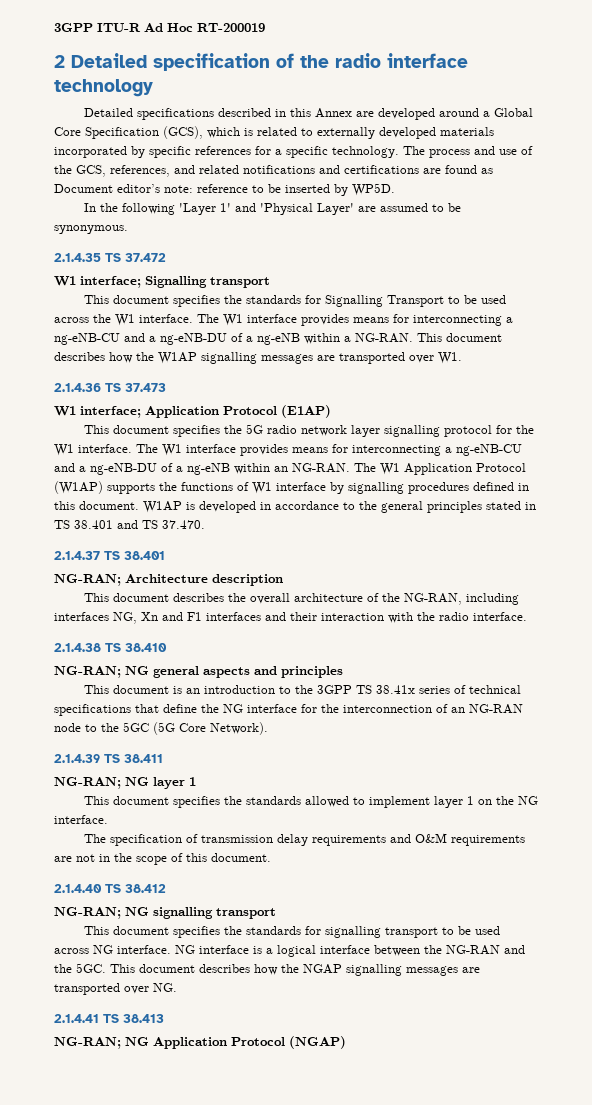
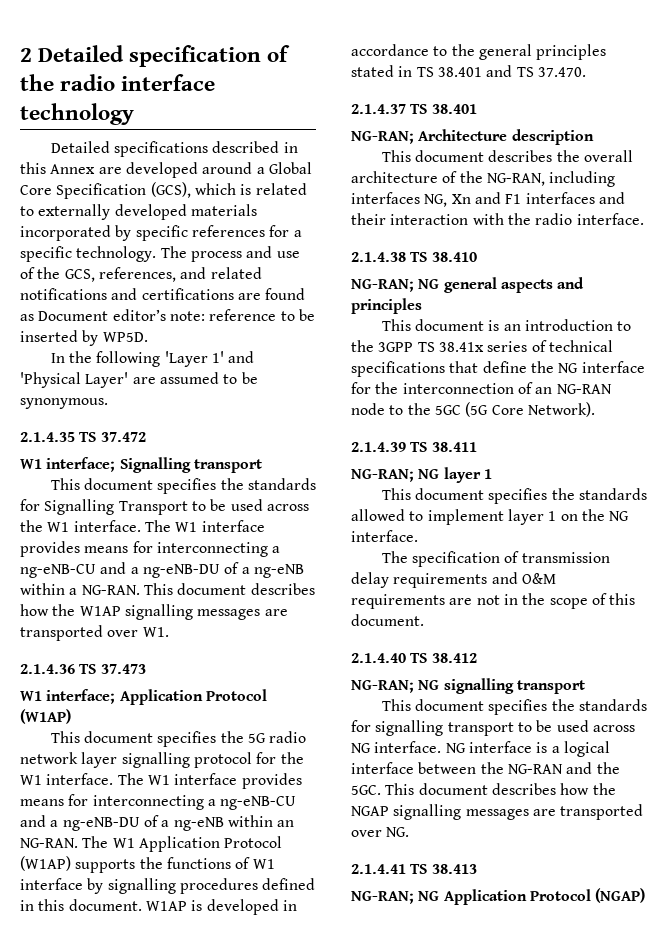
[54,23,265,32] 3GPP ITU-R Ad Hoc RT-200019 // -> (20, 55) none
[281,405,331,418] (E1AP) -> [20,709,71,724] (W1AP)

